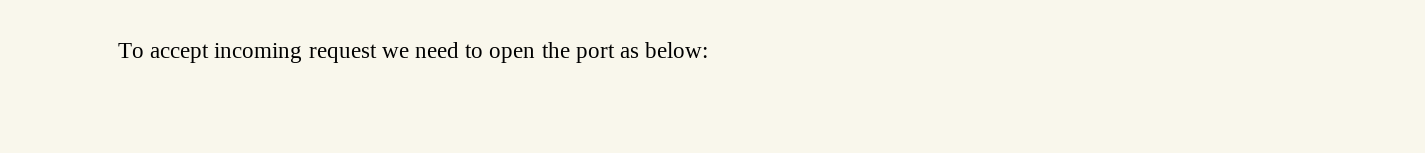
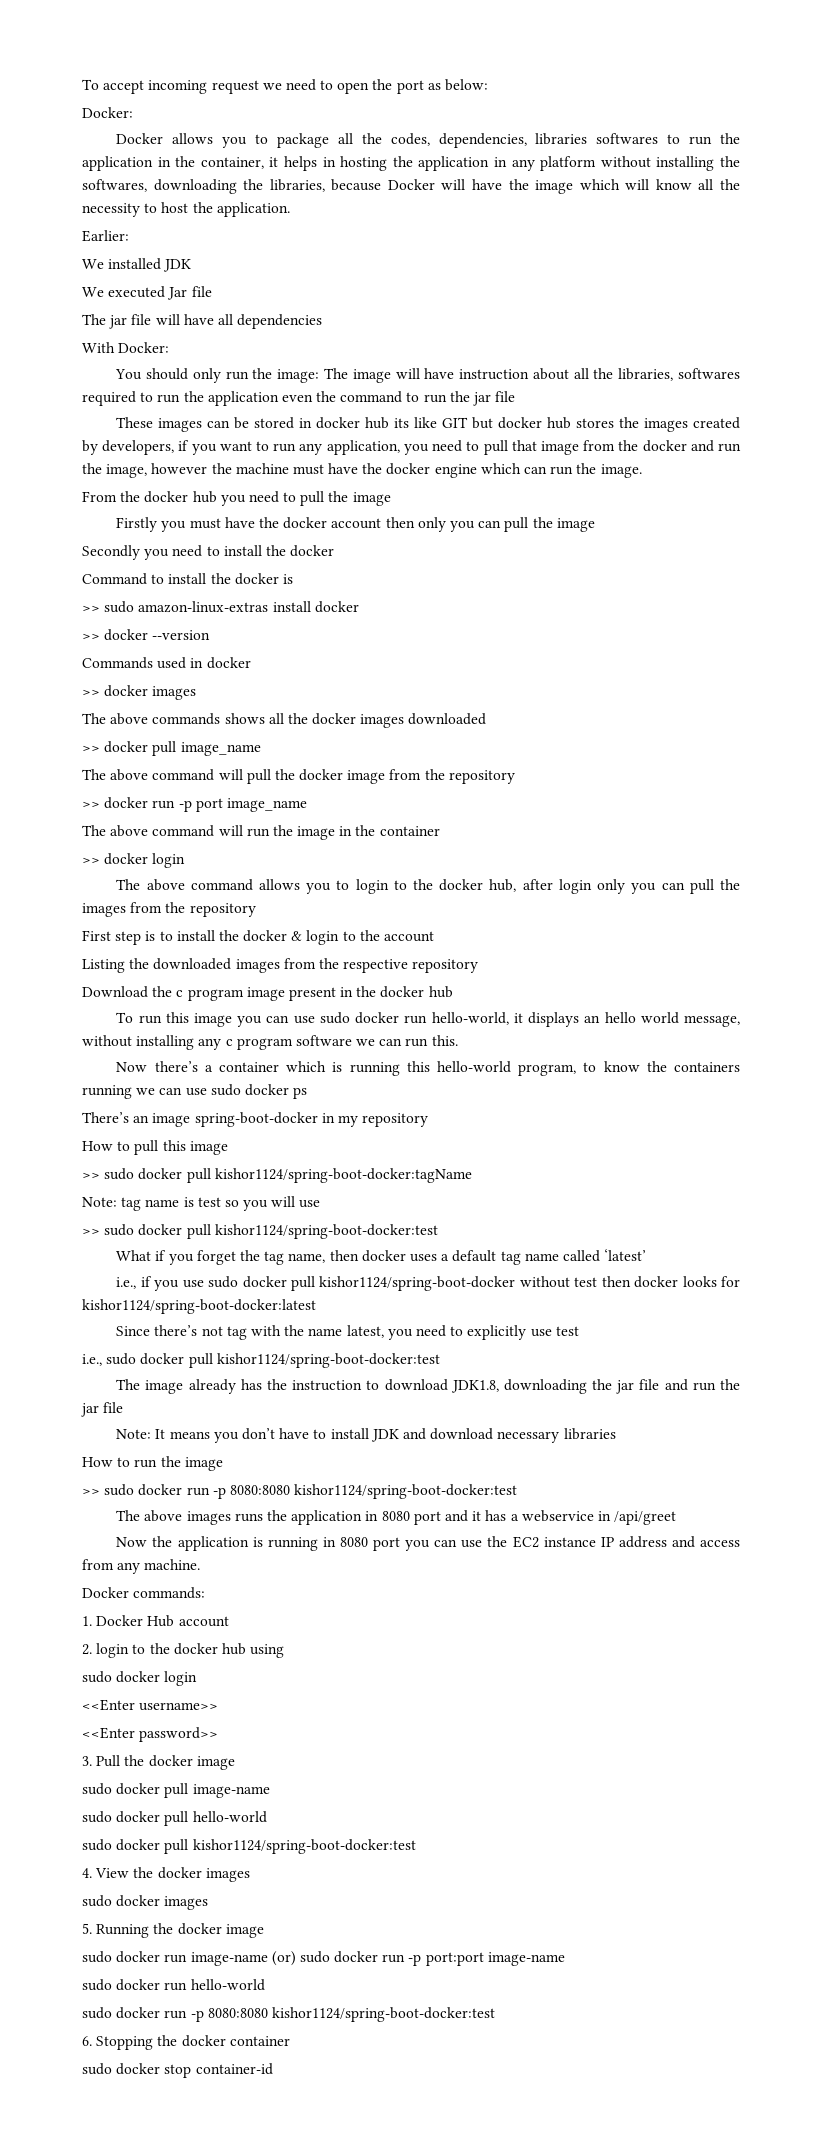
(709, 50) none -> [82,107,133,118] [116,133,740,148] [82,156,741,171] [82,179,740,194] [82,202,290,217] [82,230,129,242] [82,258,192,272] [82,286,212,300] [82,314,323,329] [82,342,170,353] [115,368,740,383] [82,391,516,406] [116,417,741,432] [82,440,742,455] [82,463,642,478] [82,491,391,506] [116,517,595,532] [82,545,335,560] [82,573,293,585] [82,601,359,613] [82,629,211,641] [82,657,251,669] [82,685,197,700] [82,713,487,728] [82,741,261,756] [82,769,515,784] [82,797,307,812] [82,825,440,840] [82,853,186,868] [116,879,740,894] [82,902,256,917] [82,930,435,945] [82,958,479,973] [82,986,453,1001] [116,1012,740,1027] [82,1035,458,1050] [116,1061,741,1076] [82,1084,308,1099] [82,1112,429,1127] [82,1140,228,1155] [82,1168,472,1183] [82,1196,321,1211] [82,1224,438,1239] [116,1249,647,1265] [116,1276,740,1291] [82,1299,316,1314] [116,1325,579,1340] [82,1353,440,1368] [116,1379,741,1394] [81,1402,124,1417] [116,1428,616,1443] [82,1456,223,1471] [82,1484,518,1499] [116,1510,677,1525] [116,1536,740,1551] [82,1559,201,1574] [82,1587,206,1599] [82,1615,229,1627] [82,1643,285,1658] [82,1671,198,1686] [82,1699,219,1711] [82,1727,219,1742] [82,1755,235,1770] [82,1783,270,1798] [82,1811,267,1826] [82,1839,416,1854] [82,1867,250,1882] [82,1895,209,1910] [82,1923,264,1938] [82,1951,565,1966] [82,1979,265,1991] [82,2007,495,2022] [82,2035,290,2050] [82,2063,273,2078] // Docker: // Docker allows you to package all the codes, dependencies, libraries softwares to run the application in the container, it helps in hosting the application in any platform without installing the softwares, downloading the libraries, because Docker will have the image which will know all the necessity to host the application. // Earlier: // We installed JDK // We executed Jar file // The jar file will have all dependencies // With Docker: // You should only run the image: The image will have instruction about all the libraries, softwares required to run the application even the command to run the jar file // These images can be stored in docker hub its like GIT but docker hub stores the images created by developers, if you want to run any application, you need to pull that image from the docker and run the image, however the machine must have the docker engine which can run the image. // From the docker hub you need to pull the image // Firstly you must have the docker account then only you can pull the image // Secondly you need to install the docker // Command to install the docker is // >> sudo amazon-linux-extras install docker // >> docker --version // Commands used in docker // >> docker images // The above commands shows all the docker images downloaded // >> docker pull image_name // The above command will pull the docker image from the repository // >> docker run -p port image_name // The above command will run the image in the container // >> docker login // The above command allows you to login to the docker hub, after login only you can pull the images from the repository // First step is to install the docker & login to the account // Listing the downloaded images from the respective repository // Download the c program image present in the docker hub // To run this image you can use sudo docker run hello-world, it displays an hello world message, without installing any c program software we can run this. // Now there’s a container which is running this hello-world program, to know the containers running we can use sudo docker ps // There’s an image spring-boot-docker in my repository // How to pull this image // >> sudo docker pull kishor1124/spring-boot-docker:tagName // Note: tag name is test so you will use // >> sudo docker pull kishor1124/spring-boot-docker:test // What if you forget the tag name, then docker uses a default tag name called ‘latest’ // i.e., if you use sudo docker pull kishor1124/spring-boot-docker without test then docker looks for kishor1124/spring-boot-docker:latest // Since there’s not tag with the name latest, you need to explicitly use test // i.e., sudo docker pull kishor1124/spring-boot-docker:test // The image already has the instruction to download JDK1.8, downloading the jar file and run the jar file // Note: It means you don’t have to install JDK and download necessary libraries // How to run the image // >> sudo docker run -p 8080:8080 kishor1124/spring-boot-docker:test // The above images runs the application in 8080 port and it has a webservice in /api/greet // Now the application is running in 8080 port you can use the EC2 instance IP address and access from any machine. // Docker commands: // 1. Docker Hub account // 2. login to the docker hub using // sudo docker login // <<Enter username>> // <<Enter password>> // 3. Pull the docker image // sudo docker pull image-name // sudo docker pull hello-world // sudo docker pull kishor1124/spring-boot-docker:test // 4. View the docker images // sudo docker images // 5. Running the docker image // sudo docker run image-name (or) sudo docker run -p port:port image-name // sudo docker run hello-world // sudo docker run -p 8080:8080 kishor1124/spring-boot-docker:test // 6. Stopping the docker container // sudo docker stop container-id

